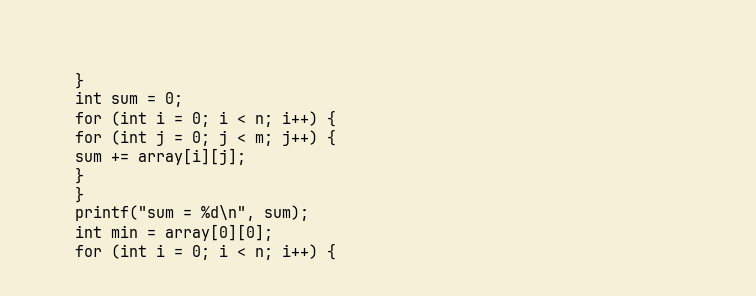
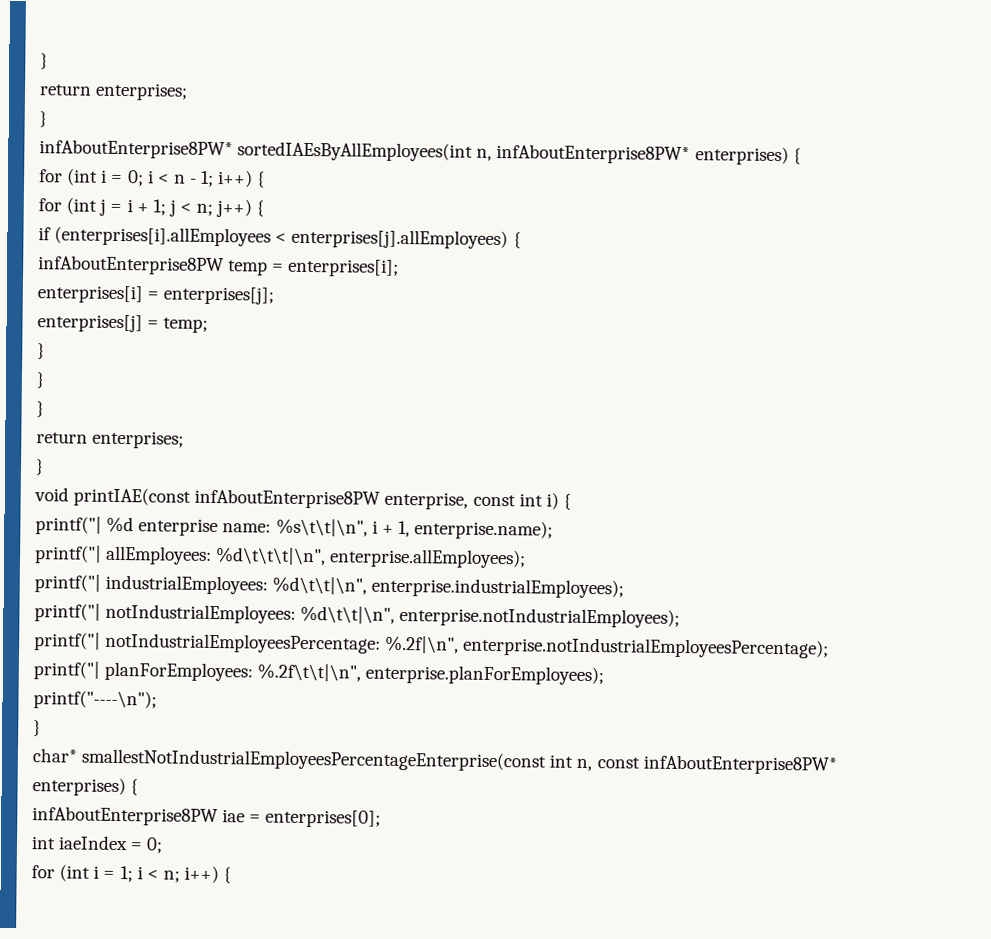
[75,72,84,89] [75,91,183,107] [75,111,273,127] } // int sum = 0; // for (int i = 0; i < n; -> [40,53,48,70] [39,82,189,101] [39,111,47,128] [39,139,801,166] [39,168,215,187] } // return enterprises; // } // infAboutEnterprise8PW* sortedIAEsByAllEmployees(int n, infAboutEnterprise8PW* enterprises) { // for (int i = 0; i < n - 1;
[192,131,210,146] 0; -> [126,199,166,216] i + 1;
[255,134,273,146] m; -> [196,203,214,216] n;
[75,148,246,165] [75,167,84,184] [75,186,84,203] [75,205,309,221] [75,224,273,241] [75,244,210,260] sum += array[i][j]; // } // } // printf("sum = %d\n", sum); // int min = array[0][0]; // for (int i = 0; -> [38,226,521,250] [38,255,400,277] [37,285,275,305] [37,314,209,333] [37,343,45,360] [36,372,45,389] [36,401,44,418] [36,430,185,449] [35,459,44,476] [34,487,571,510] [35,516,554,540] [34,545,527,569] [34,574,625,599] [34,603,681,628] [34,632,830,659] [33,661,605,686] [33,690,157,710] [33,720,41,737] [32,748,837,775] [32,777,139,797] [32,806,382,828] [31,835,164,854] [31,864,133,883] if (enterprises[i].allEmployees < enterprises[j].allEmployees) { // infAboutEnterprise8PW temp = enterprises[i]; // enterprises[i] = enterprises[j]; // enterprises[j] = temp; // } // } // } // return enterprises; // } // void printIAE(const infAboutEnterprise8PW enterprise, const int i) { // printf("| %d enterprise name: %s\t\t|\n", i + 1, enterprise.name); // printf("| allEmployees: %d\t\t\t|\n", enterprise.allEmployees); // printf("| industrialEmployees: %d\t\t|\n", enterprise.industrialEmployees); // printf("| notIndustrialEmployees: %d\t\t|\n", enterprise.notIndustrialEmployees); // printf("| notIndustrialEmployeesPercentage: %.2f|\n", enterprise.notIndustrialEmployeesPercentage); // printf("| planForEmployees: %.2f\t\t|\n", enterprise.planForEmployees); // printf("----\n"); // } // char* smallestNotIndustrialEmployeesPercentageEnterprise(const int n, const infAboutEnterprise8PW* enterprises) { // infAboutEnterprise8PW iae = enterprises[0]; // int iaeIndex = 0; // for (int i = 1;

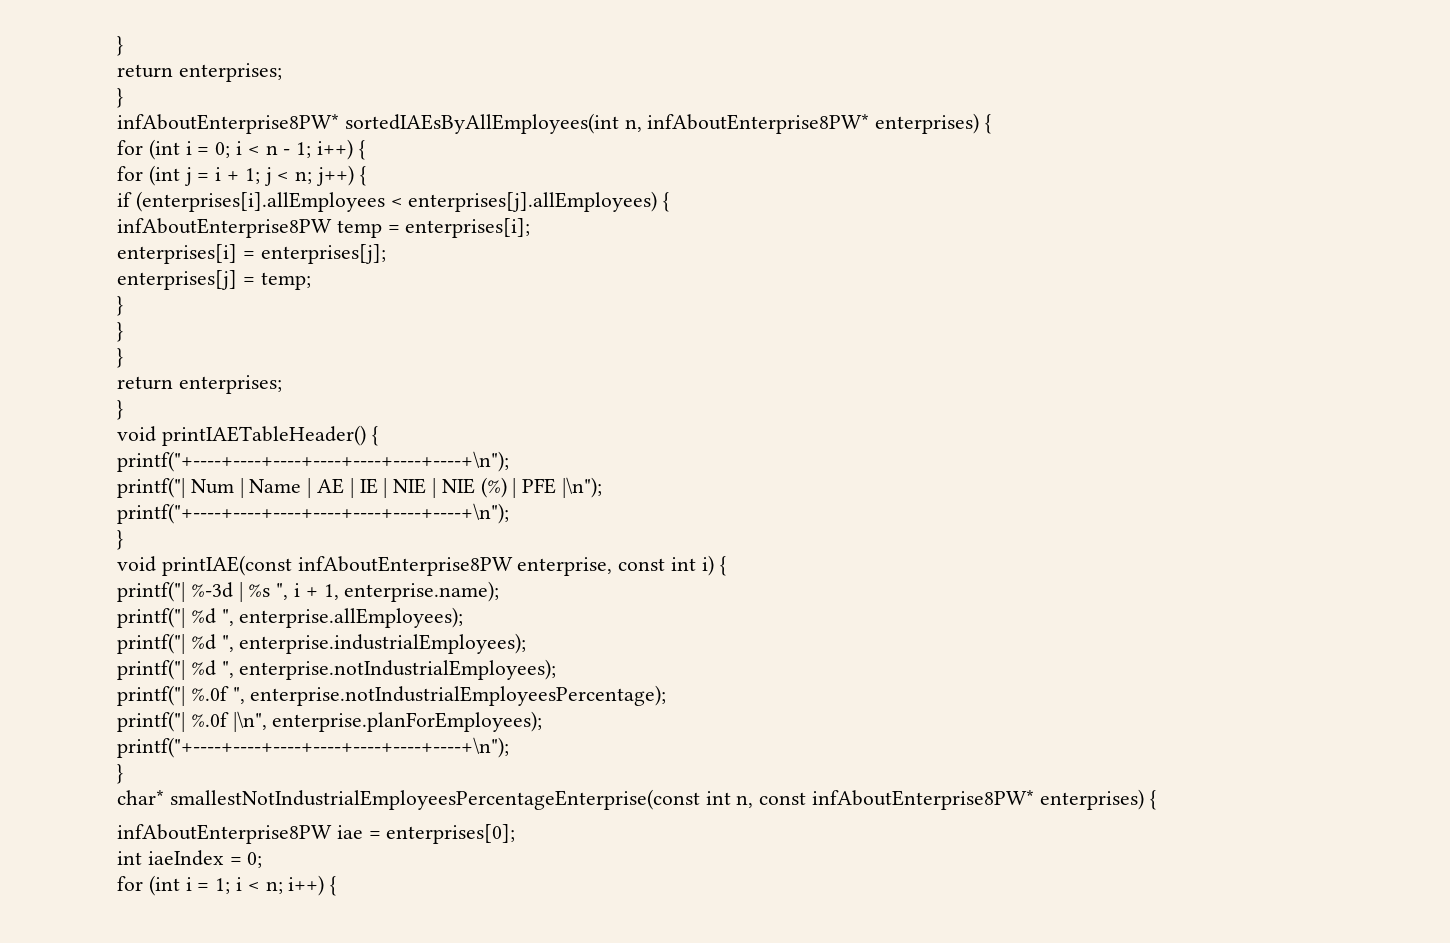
(44, 467) none -> [117,425,378,446] [117,451,509,472] [117,477,603,498] [117,503,509,524] [117,530,123,550] // void printIAETableHeader() { // printf("+----+----+----+----+----+----+----+\n"); // printf("| Num | Name | AE | IE | NIE | NIE (%) | PFE |\n"); // printf("+----+----+----+----+----+----+----+\n"); // }
[106,516,368,537] %d enterprise name: %s\t\t|\n", -> [190,582,289,602] %-3d | %s ",
[105,545,327,566] allEmployees: %d\t\t\t|\n", -> [190,608,234,626] %d ",
[105,574,368,595] industrialEmployees: %d\t\t|\n", -> [190,634,234,652] %d ",
[105,603,396,624] notIndustrialEmployees: %d\t\t|\n", -> [190,660,234,678] %d ",
[105,632,460,654] notIndustrialEmployeesPercentage: %.2f|\n", -> [190,686,245,704] %.0f ",
[104,661,362,682] planForEmployees: %.2f\t\t|\n", -> [190,711,267,732] %.0f |\n",
[33,690,157,710] printf("----\n"); -> [117,737,509,758] printf("+----+----+----+----+----+----+----+\n");

